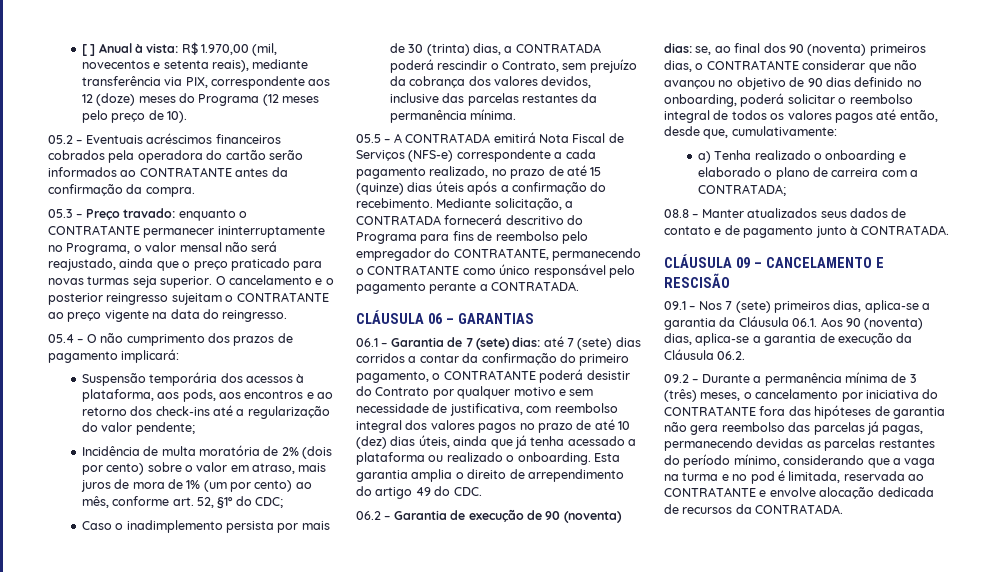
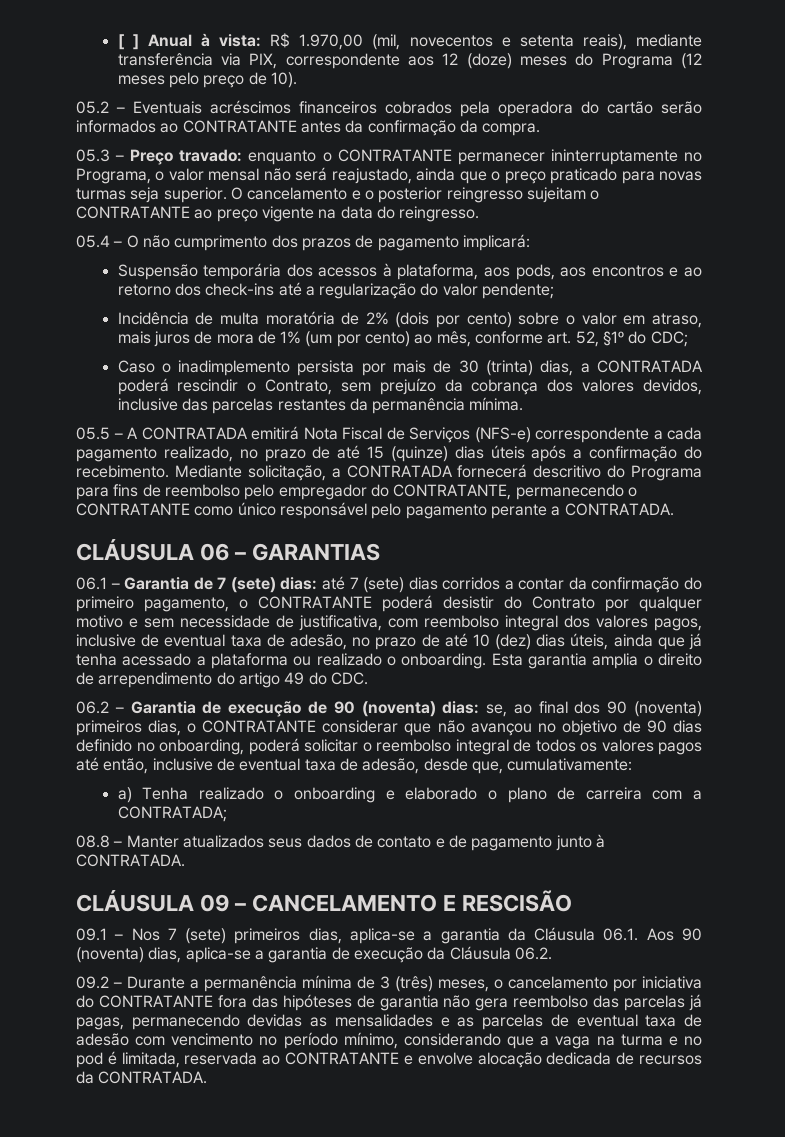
[478,423,517,433] pagos -> [654,618,702,631] [76,634,347,650] pagos, inclusive de eventual taxa de adesão,
(938, 116) none -> [152,758,420,774] inclusive de eventual taxa de adesão,
[824,438,935,451] [664,455,680,465] parcelas restantes do -> [334,1014,703,1030] [76,1033,278,1046] mensalidades e as parcelas de eventual taxa de adesão com vencimento no

